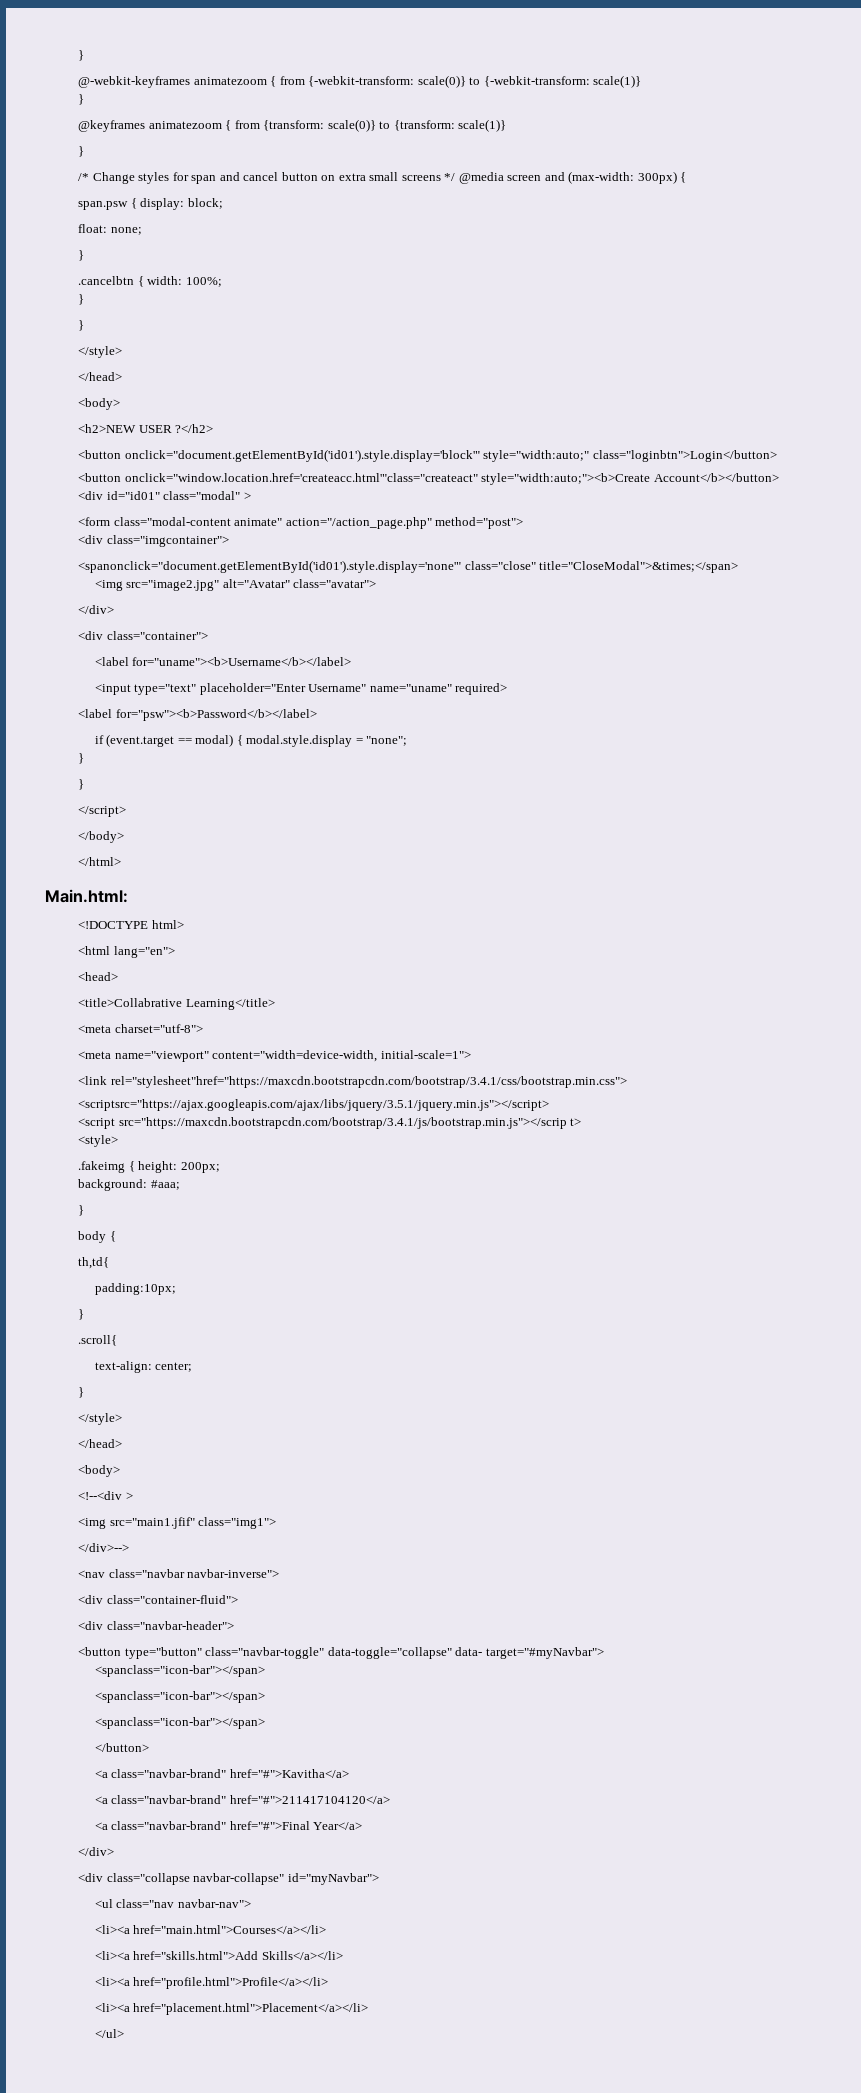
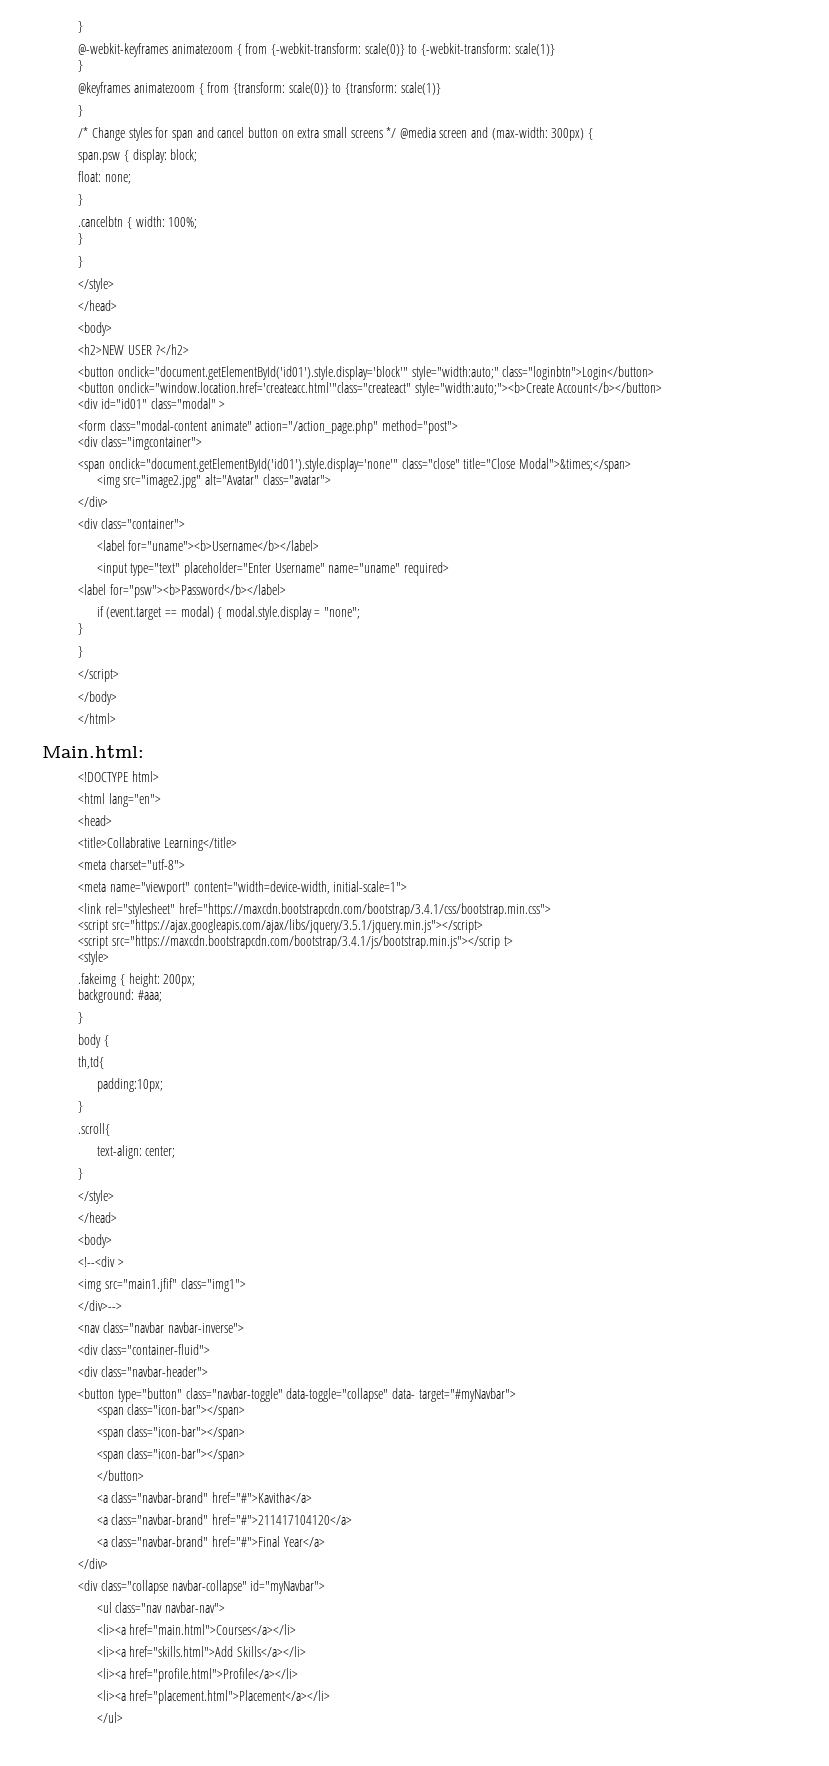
[78,560,739,573] <spanonclick="document.getElementById('id01').style.display='none'" class="close" title="CloseModal">&times;</span> -> [78,458,631,472] <span onclick="document.getElementById('id01').style.display='none'" class="close" title="Close Modal">&times;</span>
[110,1076,627,1088] [78,1099,550,1111] rel="stylesheet"href="https://maxcdn.bootstrapcdn.com/bootstrap/3.4.1/css/bootstrap.min.css"> // <scriptsrc="https://ajax.googleapis.com/ajax/libs/jquery/3.5.1/jquery.min.js"></script> -> [105,903,551,917] [78,919,484,933] rel="stylesheet" href="https://maxcdn.bootstrapcdn.com/bootstrap/3.4.1/css/bootstrap.min.css"> // <script src="https://ajax.googleapis.com/ajax/libs/jquery/3.5.1/jquery.min.js"></script>
[94,1665,265,1677] [94,1691,265,1703] [94,1717,265,1729] <spanclass="icon-bar"></span> // <spanclass="icon-bar"></span> // <spanclass="icon-bar"></span> -> [96,1404,246,1418] [96,1426,246,1440] [96,1448,246,1462] <span class="icon-bar"></span> // <span class="icon-bar"></span> // <span class="icon-bar"></span>

